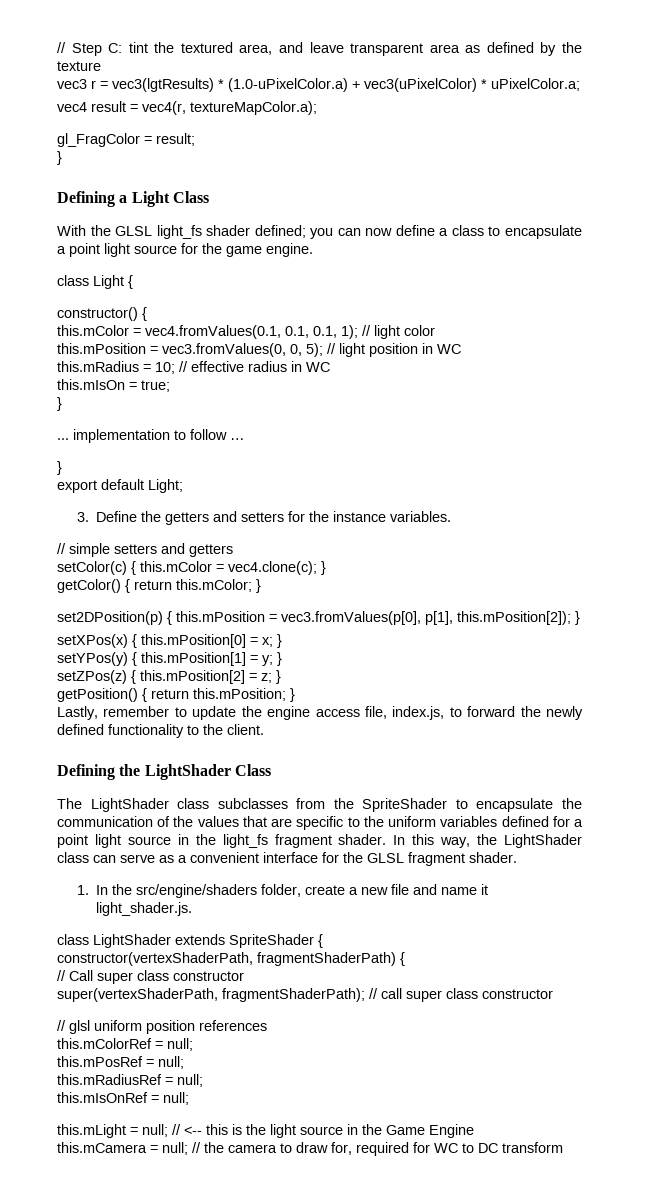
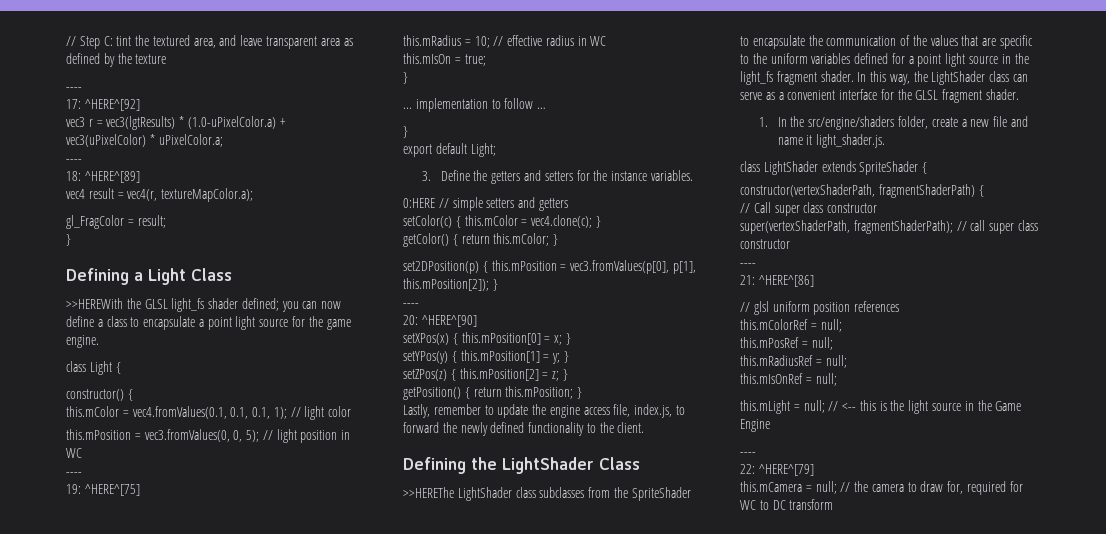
(101, 66) none -> [66,87,82,91] [66,99,140,111] // ---- // 17: ^HERE^[92]
(580, 84) none -> [66,159,82,163] [66,171,140,183] // ---- // 18: ^HERE^[89]
[57,225,86,236] With -> [66,298,123,309] >>HEREWith
(461, 349) none -> [66,472,82,476] [66,484,140,496] // ---- // 19: ^HERE^[75]
(452, 516) none -> [403,198,435,208] 0:HERE
(580, 618) none -> [403,303,419,307] [403,315,477,327] // ---- // 20: ^HERE^[90]
[57,798,82,809] The -> [403,487,454,498] >>HEREThe
(553, 994) none -> [740,263,756,267] [740,275,814,287] // ---- // 21: ^HERE^[86]
(474, 1131) none -> [740,452,756,456] [740,464,814,476] // ---- // 22: ^HERE^[79]

